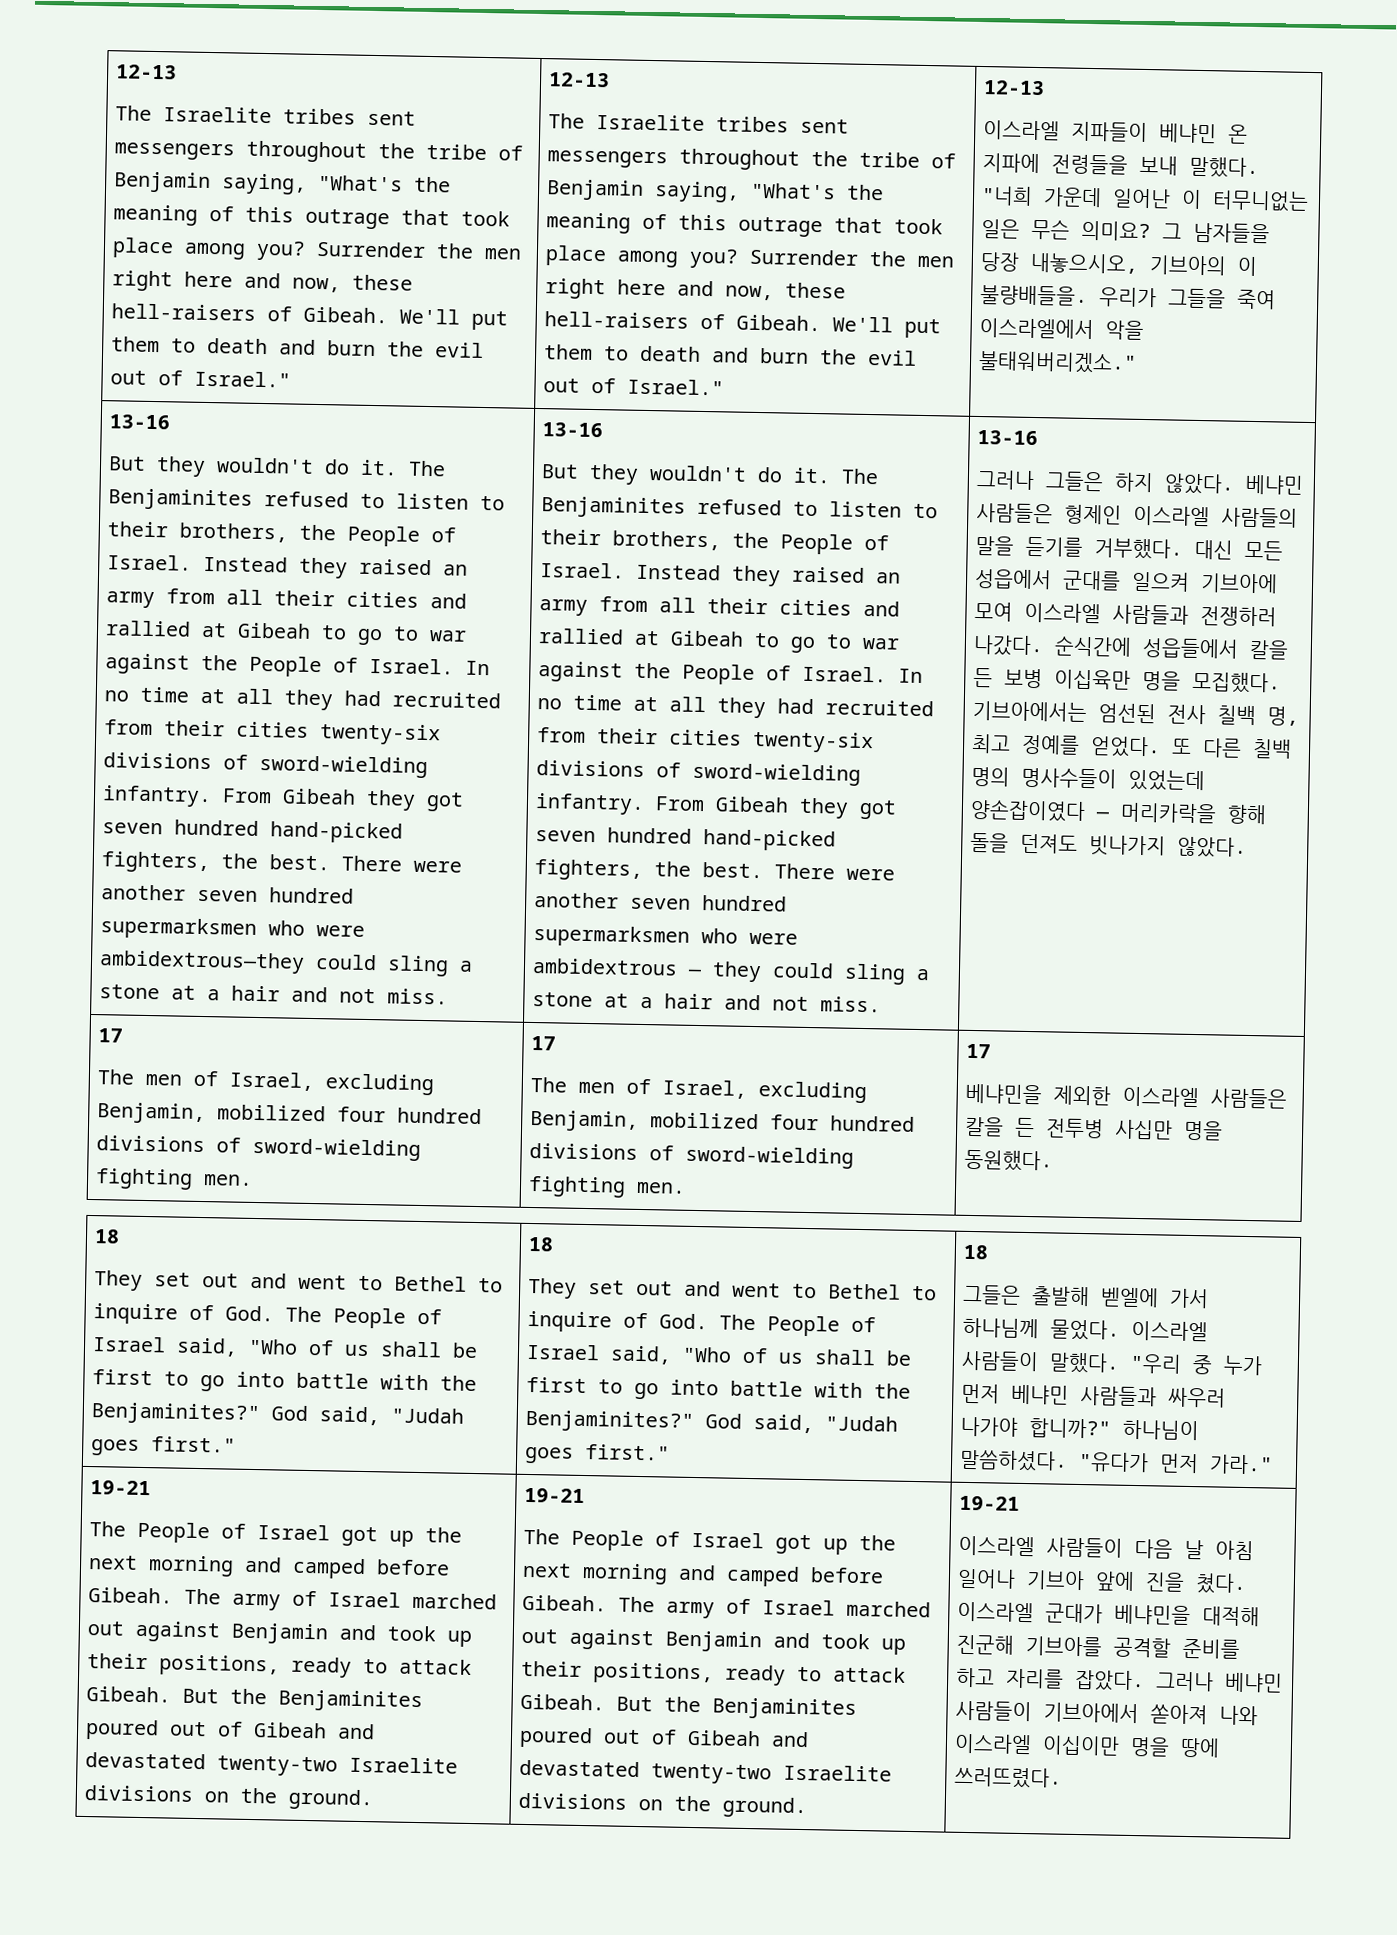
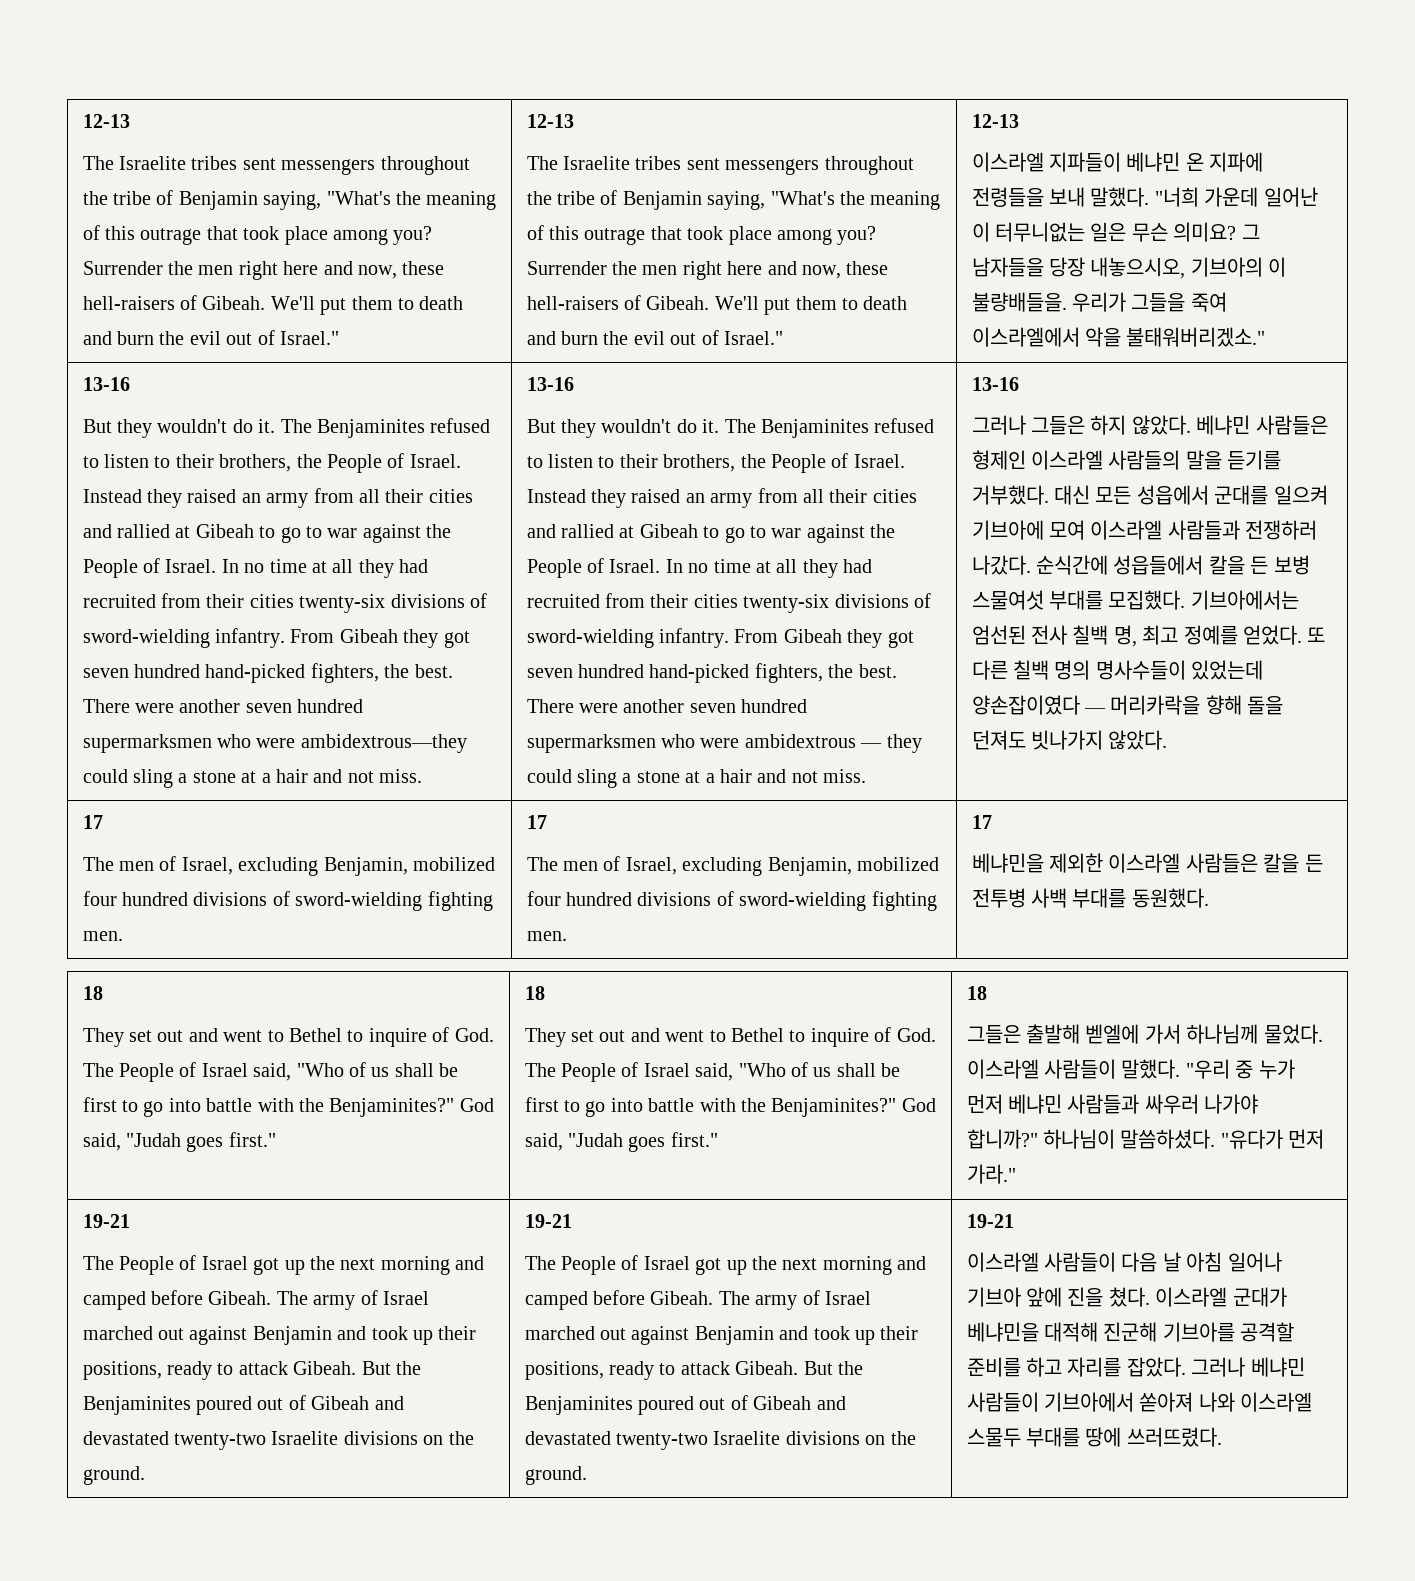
[1054,669,1182,691] 이십육만 명을 -> [971,590,1103,610] 스물여섯 부대를
[1114,1119,1224,1141] 사십만 명을 -> [1030,888,1127,908] 사백 부대를
[1042,1735,1171,1757] 이십이만 명을 -> [966,1427,1080,1447] 스물두 부대를

